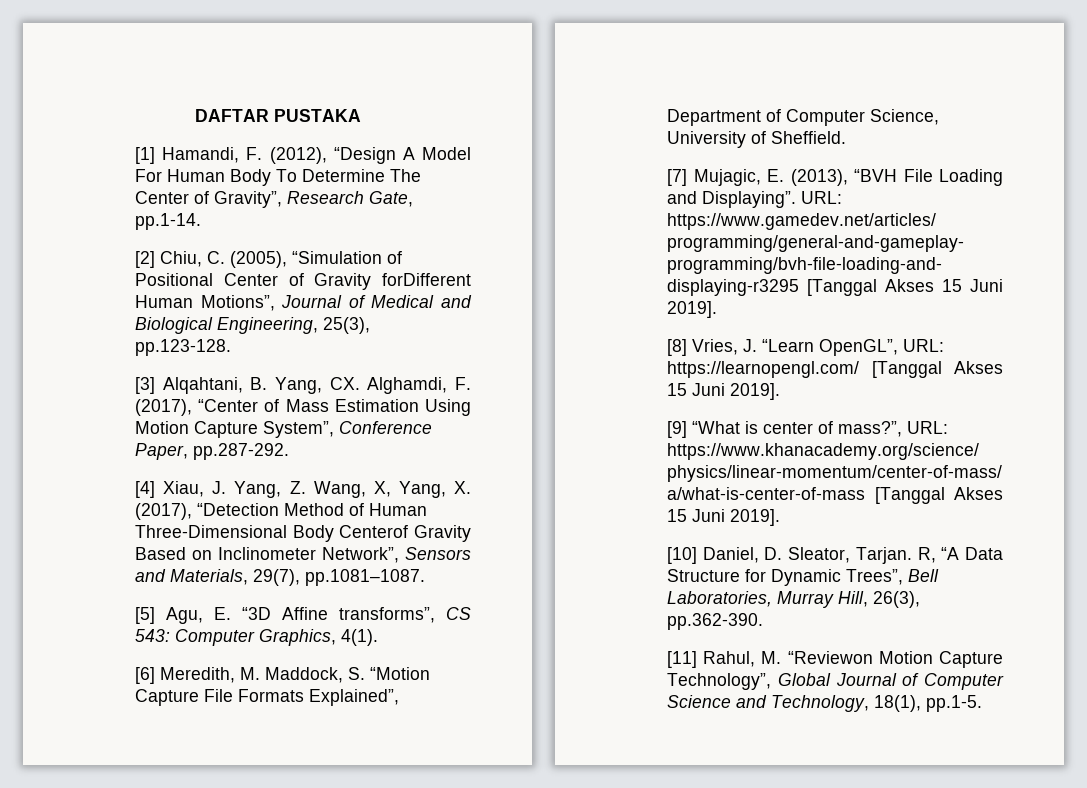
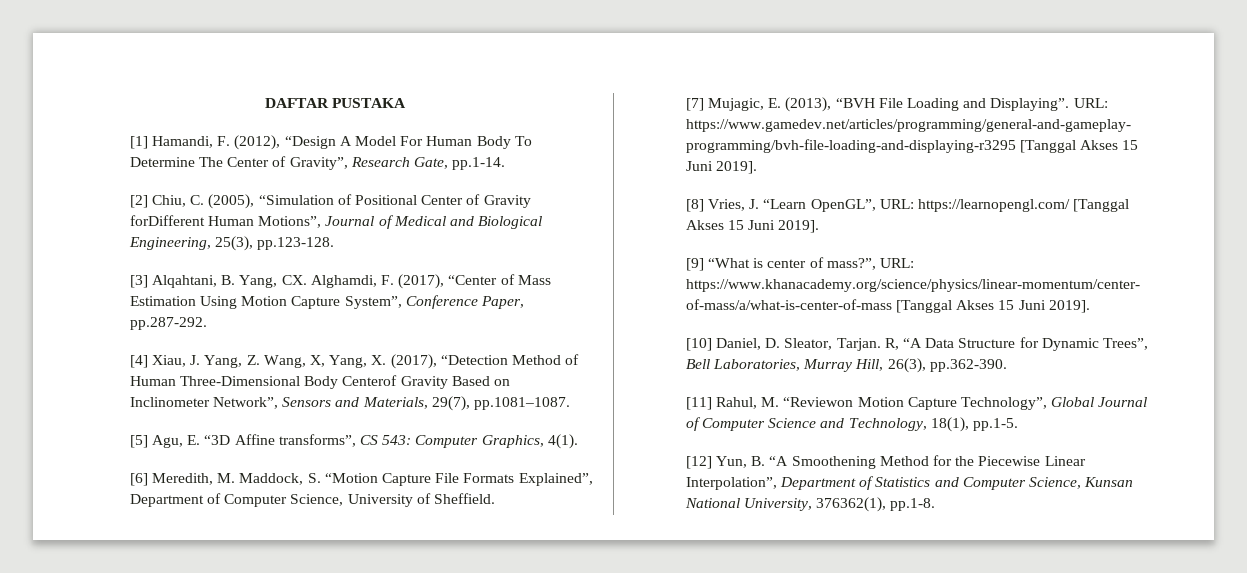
(983, 703) none -> [685,455,1086,469] [685,476,1134,490] [684,497,936,512] // [12] Yun, B. “A Smoothening Method for the Piecewise Linear Interpolation”, Department of Statistics and Computer Science, Kunsan National University, 376362(1), pp.1-8.

